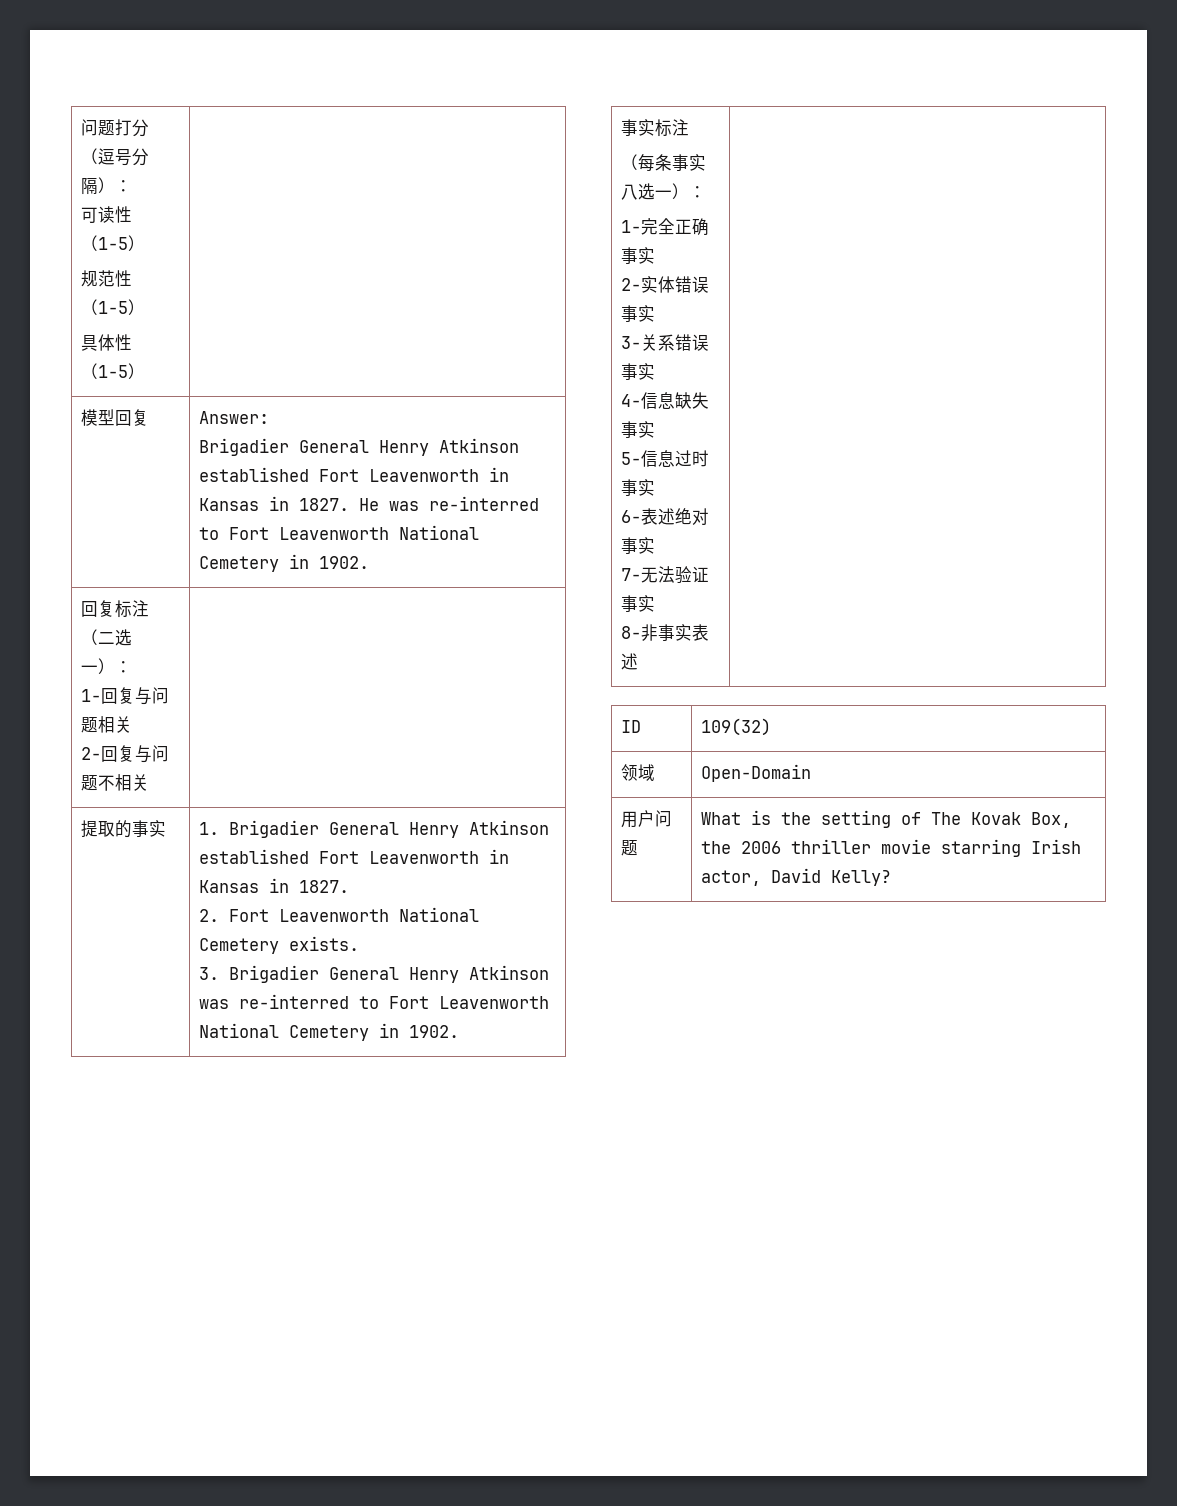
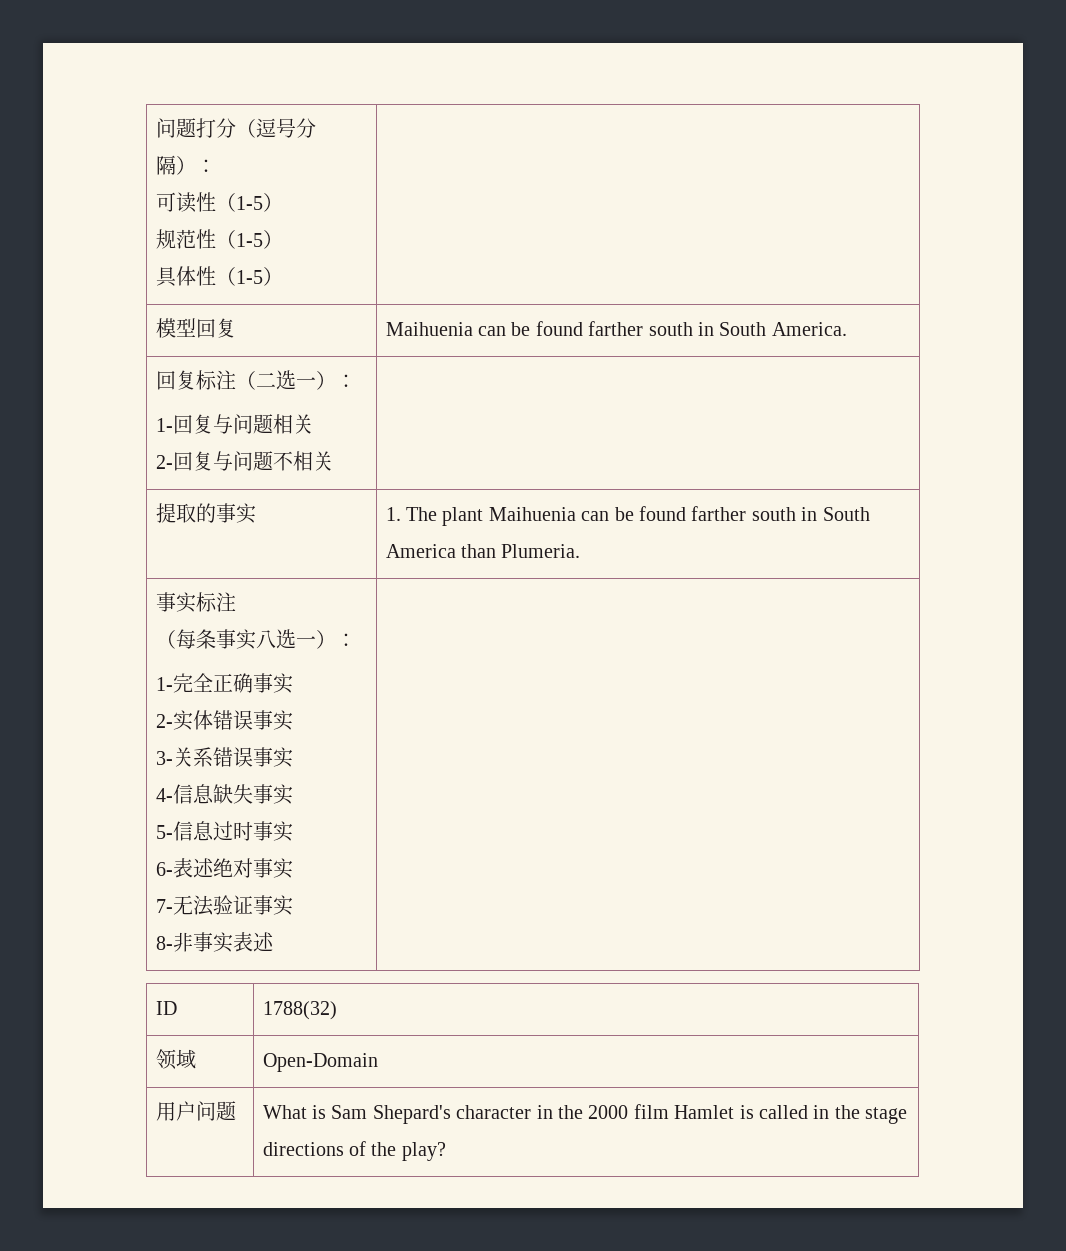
[199,411,270,424] [199,438,520,456] [199,467,510,482] [199,496,540,511] [199,525,480,540] [199,554,370,572] Answer: // Brigadier General Henry Atkinson established Fort Leavenworth in Kansas in 1827. He was re-interred to Fort Leavenworth National Cemetery in 1902. -> [385,321,847,336] Maihuenia can be found farther south in South America.
[229,820,550,838] [199,849,510,864] [199,878,350,893] [199,907,480,922] [199,936,360,954] [199,965,550,983] [199,994,550,1009] [199,1023,460,1041] Brigadier General Henry Atkinson established Fort Leavenworth in Kansas in 1827. // 2. Fort Leavenworth National Cemetery exists. // 3. Brigadier General Henry Atkinson was re-interred to Fort Leavenworth National Cemetery in 1902. -> [406,506,870,526] [385,544,581,558] The plant Maihuenia can be found farther south in South America than Plumeria.
[701,718,772,736] 109(32) -> [262,1001,337,1020] 1788(32)
[781,810,1072,828] [701,839,1082,857] [701,868,892,886] the setting of The Kovak Box, the 2006 thriller movie starring Irish actor, David Kelly? -> [331,1104,908,1124] [262,1141,446,1161] Sam Shepard's character in the 2000 film Hamlet is called in the stage directions of the play?

